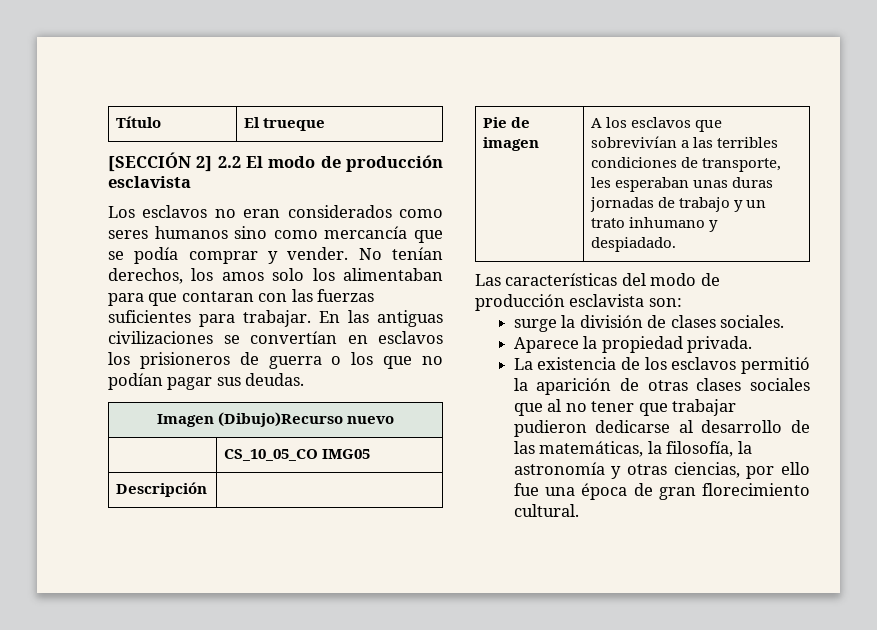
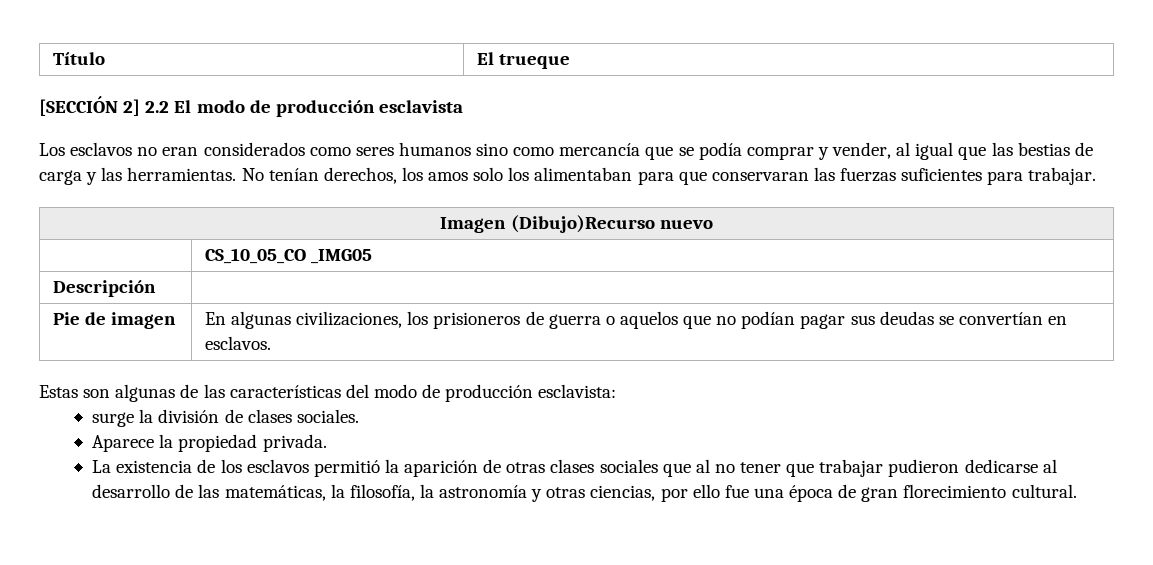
[287,247,349,260] vender. -> [832,142,1093,160] [39,167,237,185] vender, al igual que las bestias de carga y las herramientas.
[181,291,288,302] contaran con -> [711,172,809,181] conservaran
[319,310,443,327] [108,331,443,344] [108,352,443,369] [108,373,305,390] En las antiguas civilizaciones se convertían en esclavos los prisioneros de guerra o los que no podían pagar sus deudas. -> (1097, 176) none
[322,449,371,459] IMG05 -> [311,249,373,264] _IMG05
[591,117,723,132] [591,136,779,148] [591,157,782,172] [591,177,774,192] [590,197,767,212] [591,217,719,232] [591,237,677,252] [475,274,501,286] A los esclavos que sobrevivían a las terribles condiciones de transporte, les esperaban unas duras jornadas de trabajo y un trato inhumano y despiadado. // Las -> [204,311,1068,329] [204,336,271,350] [39,384,225,402] En algunas civilizaciones, los prisioneros de guerra o aquelos que no podían pagar sus deudas se convertían en esclavos. // Estas son algunas de las
[569,294,682,307] esclavista son: -> [538,384,617,398] esclavista:

